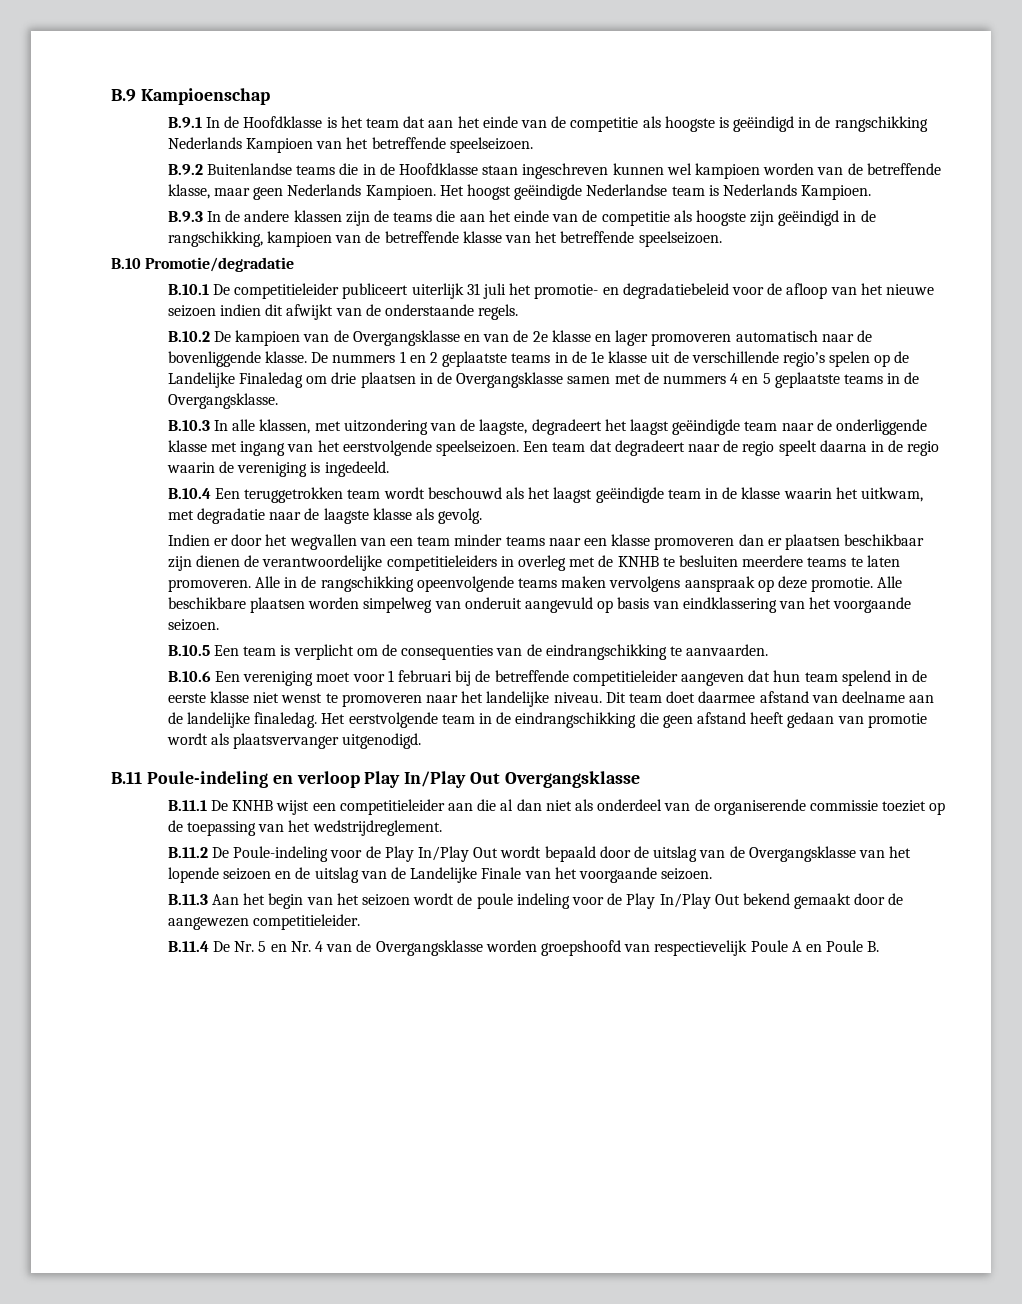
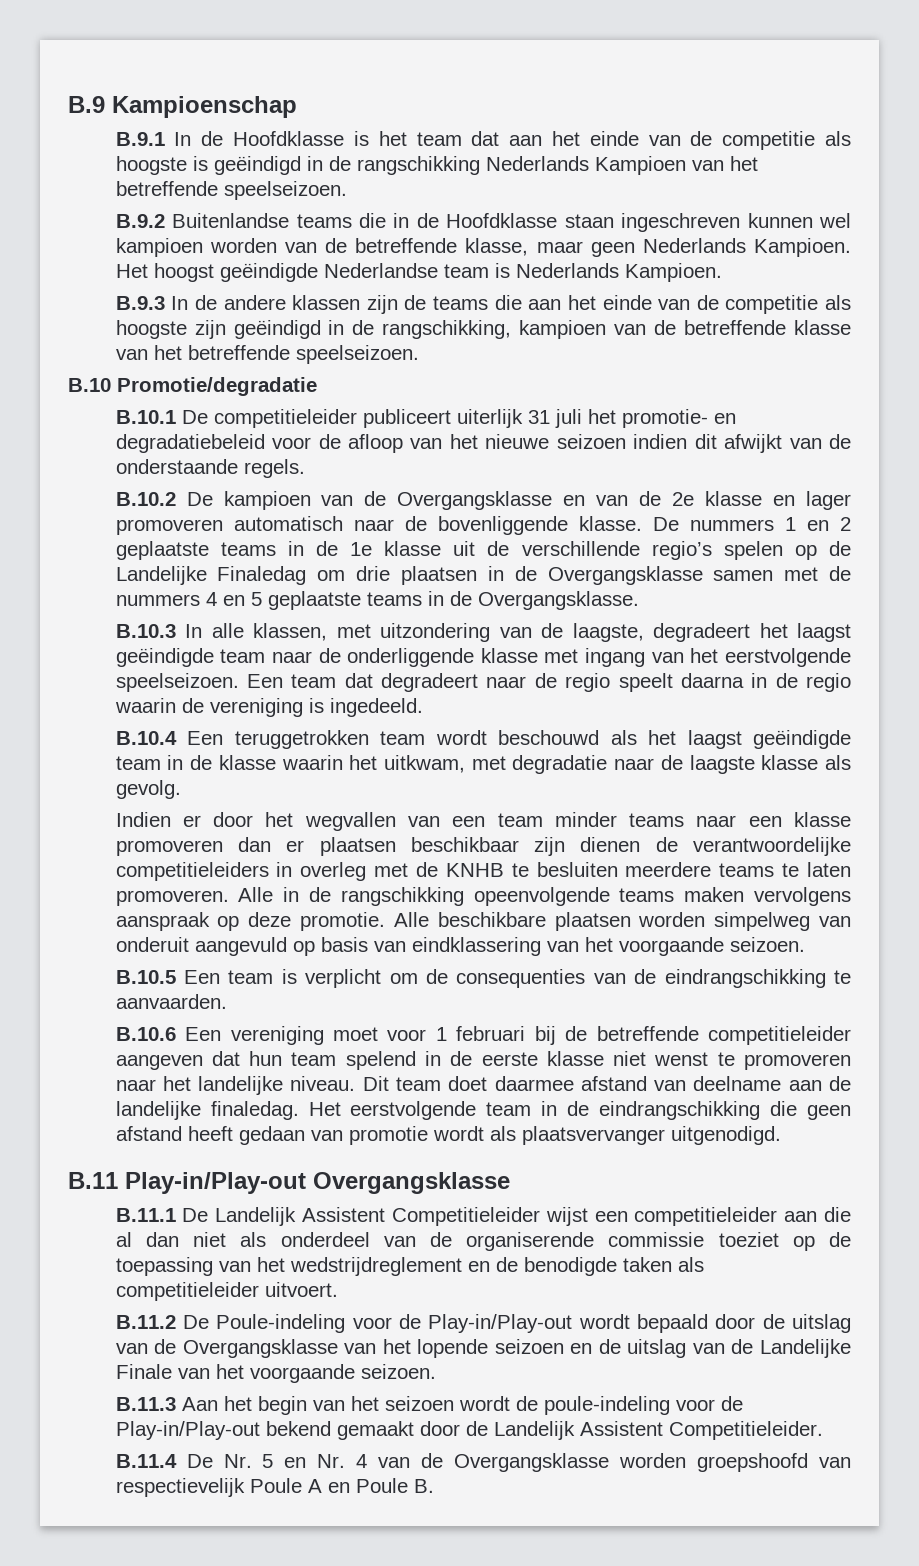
[146,771,501,788] Poule-indeling en verloop Play In/Play Out -> [125,1172,306,1194] Play-in/Play-out
[232,800,274,811] KNHB -> [215,1207,540,1226] Landelijk Assistent Competitieleider
[312,820,442,836] wedstrijdreglement. -> [289,1257,704,1276] [115,1282,338,1301] wedstrijdreglement en de benodigde taken als competitieleider uitvoert.
[384,846,499,862] Play In/Play Out -> [428,1314,573,1333] Play-in/Play-out
[476,893,740,909] poule indeling voor de Play In/Play Out -> [543,1396,743,1415] [115,1421,260,1440] poule-indeling voor de Play-in/Play-out
[167,914,361,930] aangewezen competitieleider. -> [493,1421,823,1440] Landelijk Assistent Competitieleider.

